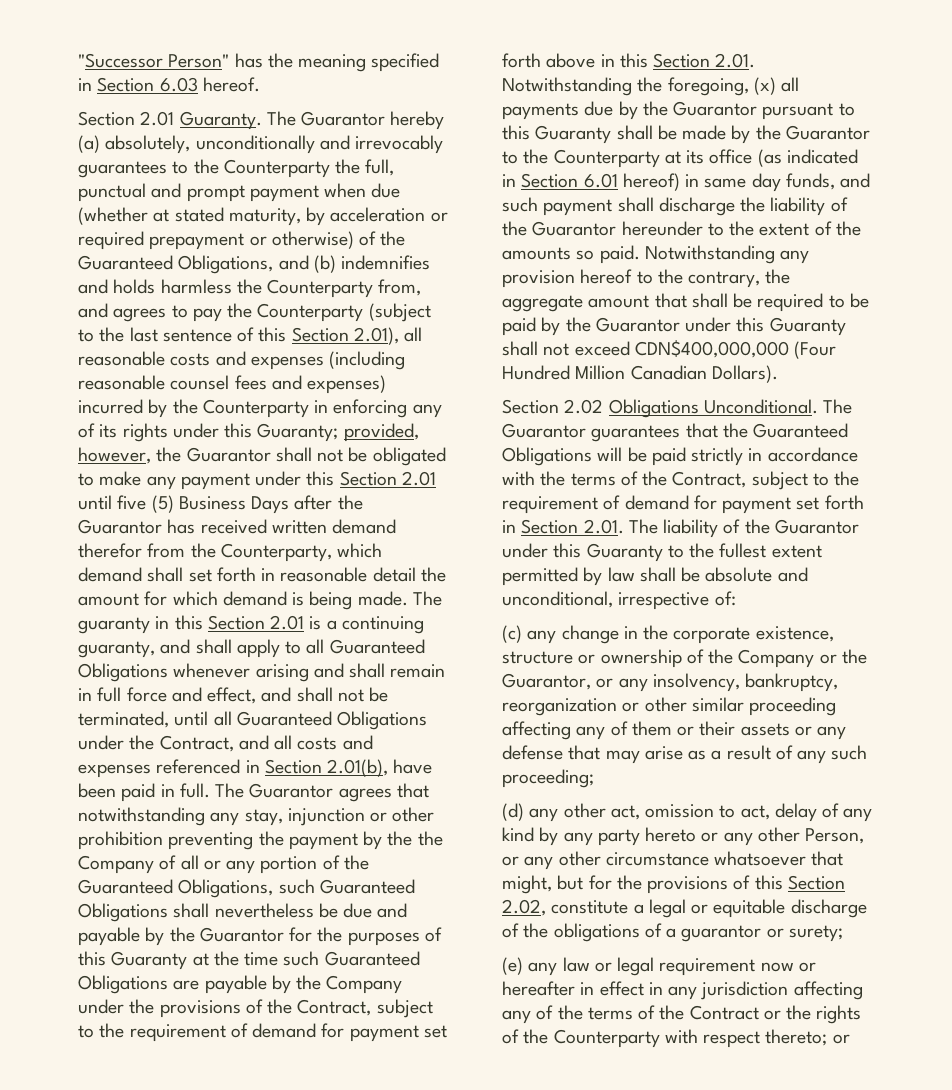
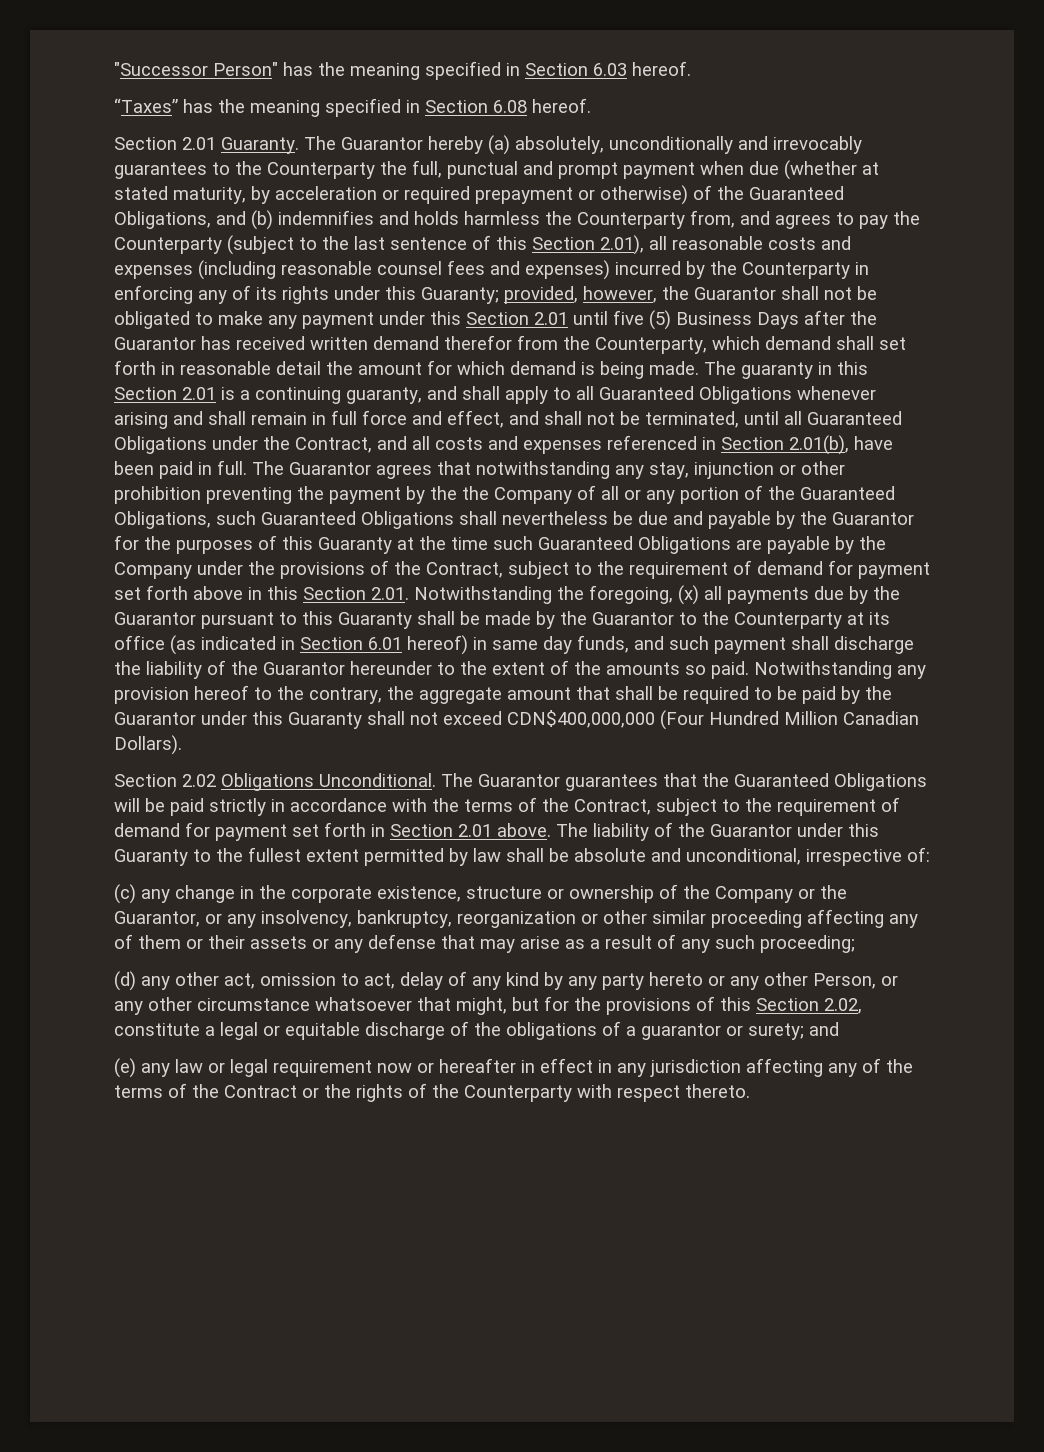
(260, 84) none -> [114,98,591,117] // “Taxes” has the meaning specified in Section 6.08 hereof.
[583,519,624,534] 2.01. -> [458,823,551,837] 2.01 above.
(843, 933) none -> [809,1022,839,1036] and
[765,1029,850,1046] thereto; or -> [685,1084,750,1098] thereto.

